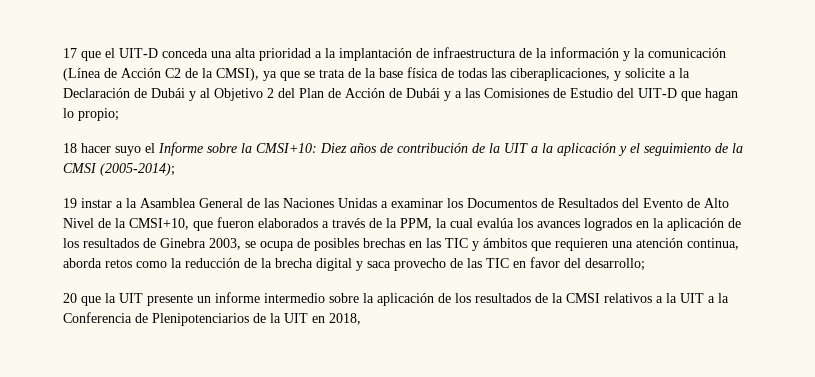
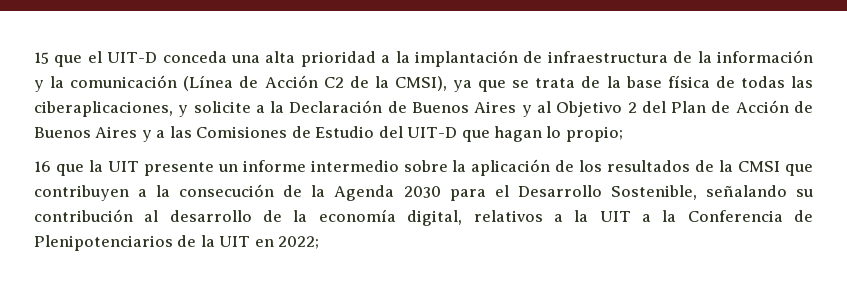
[63,48,77,58] 17 -> [34,52,49,64] 15
[151,88,185,98] Dubái -> [412,101,517,113] Buenos Aires
[406,88,440,98] Dubái -> [34,126,138,138] Buenos Aires
[63,142,743,156] [63,163,175,176] [63,198,729,208] [63,217,741,231] [63,238,739,251] [63,257,645,271] [63,293,77,303] 18 hacer suyo el Informe sobre la CMSI+10: Diez años de contribución de la UIT a la aplicación y el seguimiento de la CMSI (2005-2014); // 19 instar a la Asamblea General de las Naciones Unidas a examinar los Documentos de Resultados del Evento de Alto Nivel de la CMSI+10, que fueron elaborados a través de la PPM, la cual evalúa los avances logrados en la aplicación de los resultados de Ginebra 2003, se ocupa de posibles brechas en las TIC y ámbitos que requieren una atención continua, aborda retos como la reducción de la brecha digital y saca provecho de las TIC en favor del desarrollo; // 20 -> [34,161,51,172] 16
(600, 298) none -> [785,164,814,176] [34,184,814,201] [34,209,463,226] que contribuyen a la consecución de la Agenda 2030 para el Desarrollo Sostenible, señalando su contribución al desarrollo de la economía digital,
[329,313,361,325] 2018, -> [278,236,320,249] 2022;

